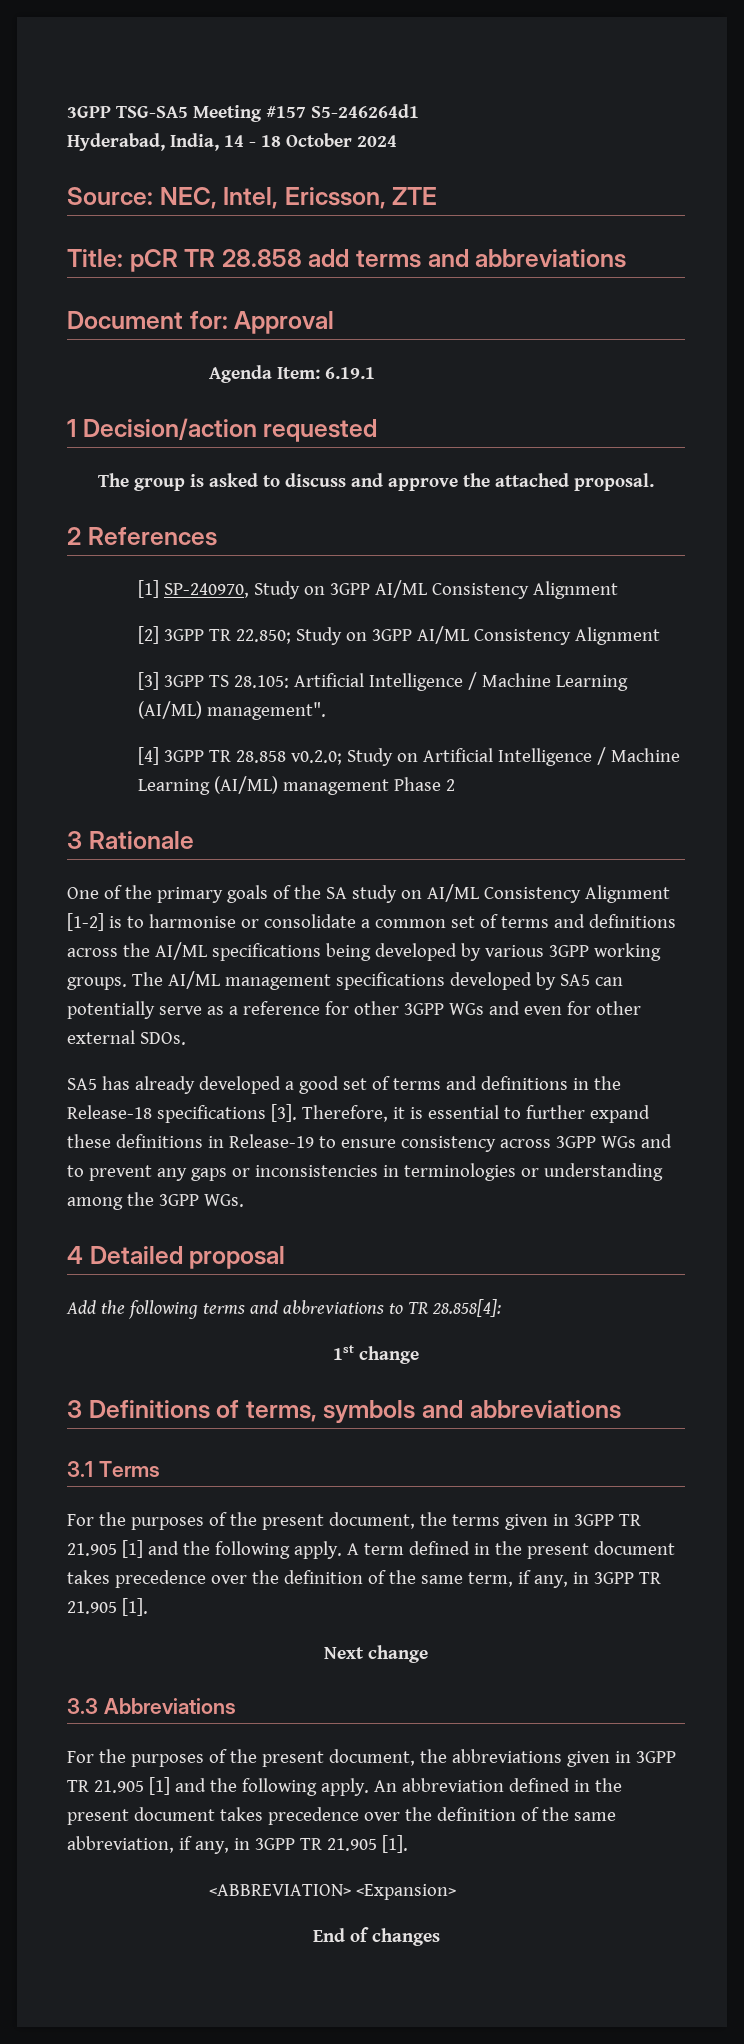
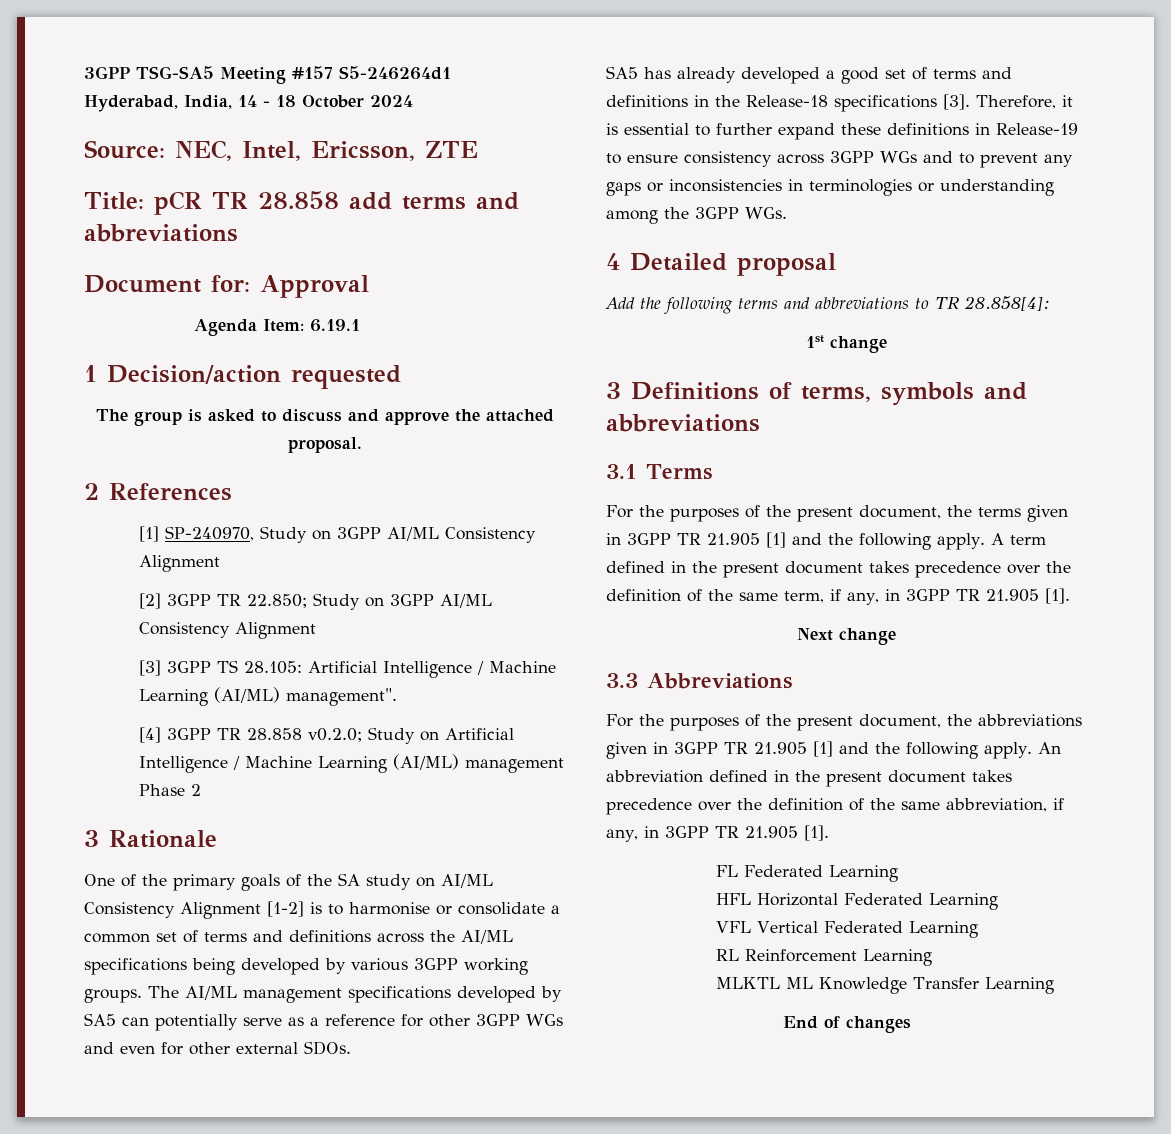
[208,1884,456,1900] <ABBREVIATION> <Expansion> -> [716,865,899,882] [716,893,999,910] [716,921,979,938] [716,949,933,966] [716,977,1055,994] FL Federated Learning // HFL Horizontal Federated Learning // VFL Vertical Federated Learning // RL Reinforcement Learning // MLKTL ML Knowledge Transfer Learning

